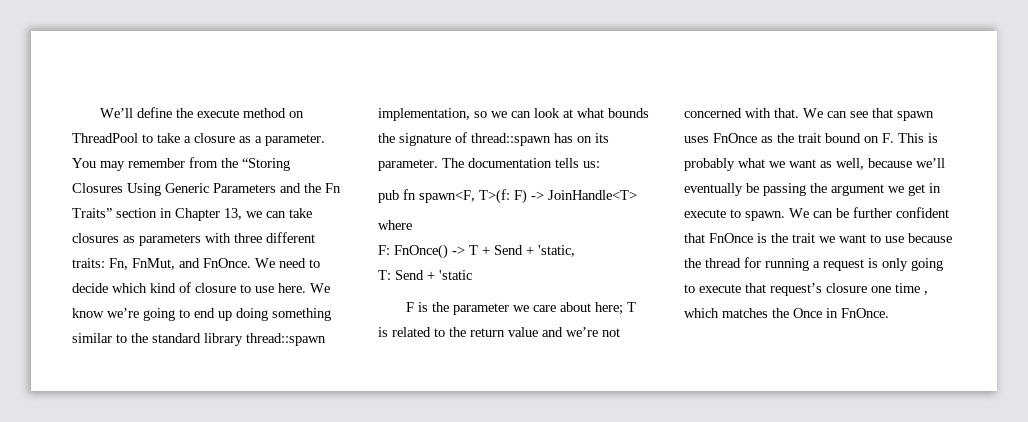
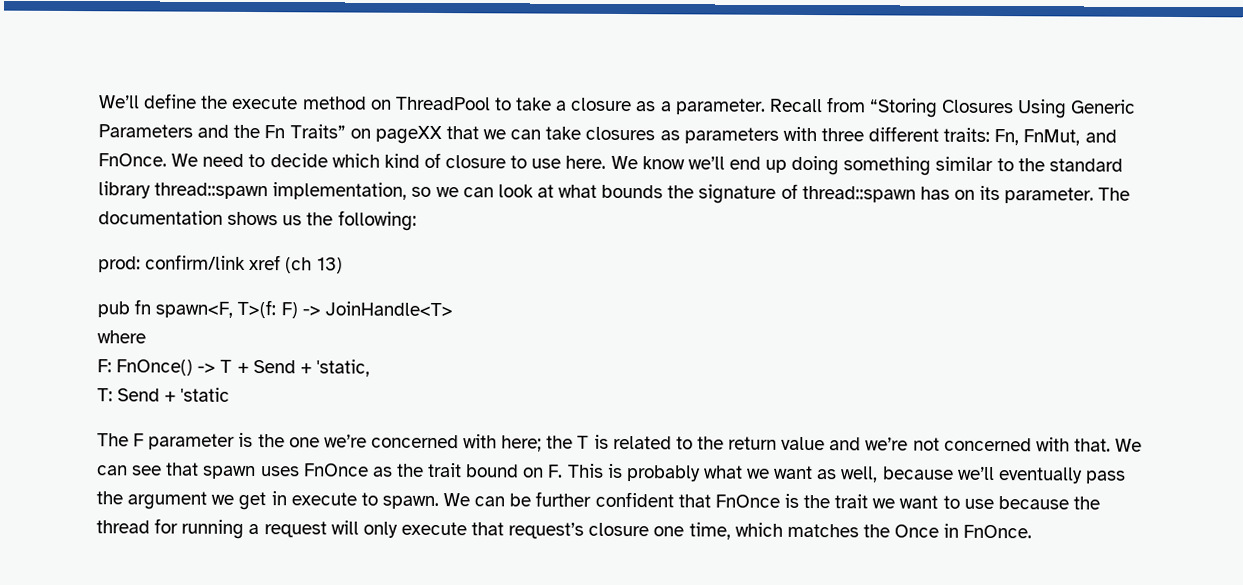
[72,157,238,171] You may remember from the -> [768,97,866,113] Recall from
[116,208,242,221] section in Chapter 13, -> [349,125,479,145] on pageXX that
[107,308,190,321] we’re going to -> [687,156,725,170] we’ll
[555,158,600,168] tells us: -> [227,210,417,231] [98,254,343,274] shows us the following: // prod: confirm/link xref (ch 13)
[406,302,624,315] F is the parameter we care about here; -> [97,432,574,452] The F parameter is the one we’re concerned with here; the
[746,183,806,196] be passing -> [1084,470,1126,484] pass
[868,258,943,271] [684,284,695,293] is only going to -> [330,520,398,538] will only
[895,283,928,295] time , -> [688,522,731,540] time,

